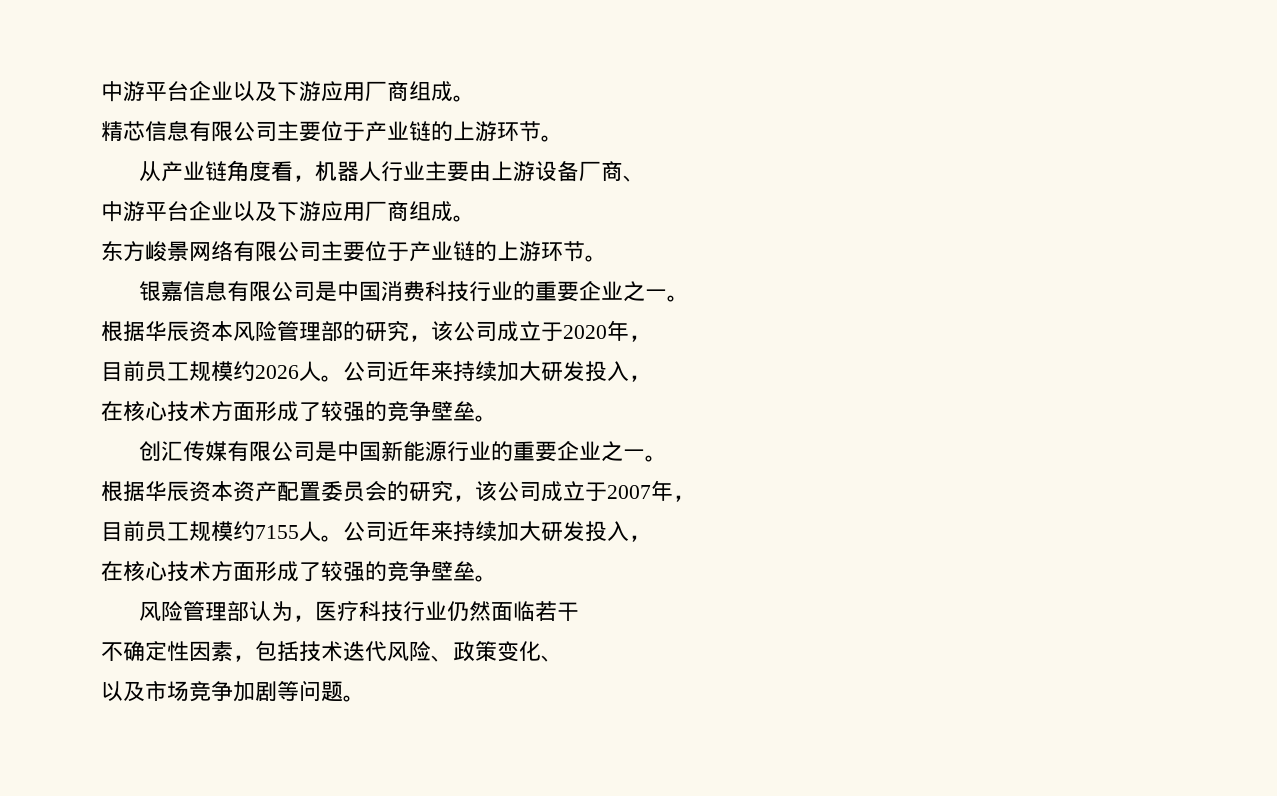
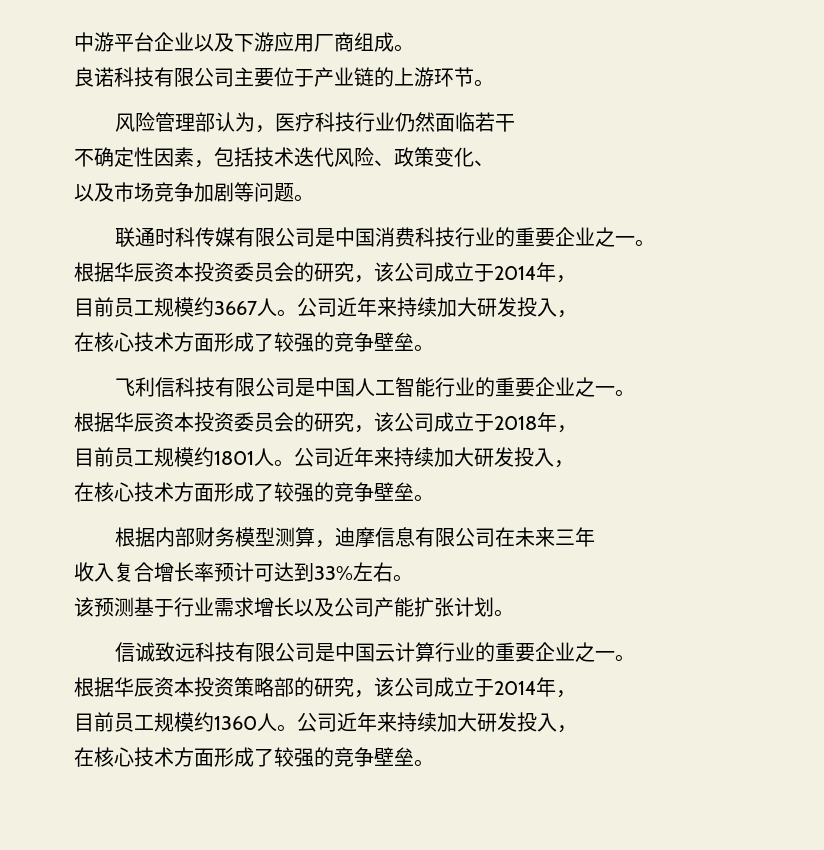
[101,81,475,102] [101,120,563,142] [139,160,646,182] [101,201,475,222] [101,241,607,262] [139,280,690,302] [101,320,651,342] [101,360,651,382] [101,401,497,422] [139,441,668,462] [101,480,695,502] [101,520,651,542] [101,561,497,582] 中游平台企业以及下游应用厂商组成。 // 精芯信息有限公司主要位于产业链的上游环节。 // 从产业链角度看，机器人行业主要由上游设备厂商、 // 中游平台企业以及下游应用厂商组成。 // 东方峻景网络有限公司主要位于产业链的上游环节。 // 银嘉信息有限公司是中国消费科技行业的重要企业之一。 // 根据华辰资本风险管理部的研究，该公司成立于2020年， // 目前员工规模约2026人。公司近年来持续加大研发投入， // 在核心技术方面形成了较强的竞争壁垒。 // 创汇传媒有限公司是中国新能源行业的重要企业之一。 // 根据华辰资本资产配置委员会的研究，该公司成立于2007年， // 目前员工规模约7155人。公司近年来持续加大研发投入， // 在核心技术方面形成了较强的竞争壁垒。 -> [74,32,414,52] [74,67,494,87] 中游平台企业以及下游应用厂商组成。 // 良诺科技有限公司主要位于产业链的上游环节。
(365, 698) none -> [115,227,656,248] [74,262,576,283] [74,297,577,318] [74,332,434,352] [115,377,636,397] [74,412,577,433] [74,447,574,468] [74,482,434,502] [115,527,596,548] [74,562,413,582] [74,597,514,617] [115,642,636,662] [74,677,576,698] [74,712,577,733] [74,747,434,767] // 联通时科传媒有限公司是中国消费科技行业的重要企业之一。 // 根据华辰资本投资委员会的研究，该公司成立于2014年， // 目前员工规模约3667人。公司近年来持续加大研发投入， // 在核心技术方面形成了较强的竞争壁垒。 // 飞利信科技有限公司是中国人工智能行业的重要企业之一。 // 根据华辰资本投资委员会的研究，该公司成立于2018年， // 目前员工规模约1801人。公司近年来持续加大研发投入， // 在核心技术方面形成了较强的竞争壁垒。 // 根据内部财务模型测算，迪摩信息有限公司在未来三年 // 收入复合增长率预计可达到33%左右。 // 该预测基于行业需求增长以及公司产能扩张计划。 // 信诚致远科技有限公司是中国云计算行业的重要企业之一。 // 根据华辰资本投资策略部的研究，该公司成立于2014年， // 目前员工规模约1360人。公司近年来持续加大研发投入， // 在核心技术方面形成了较强的竞争壁垒。

